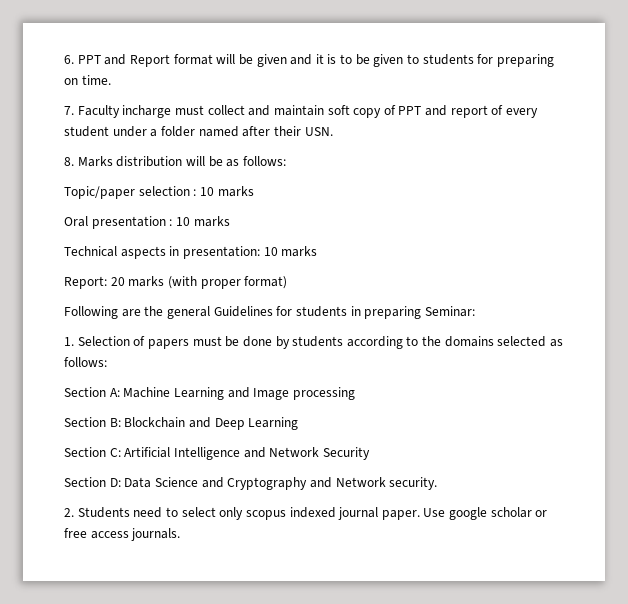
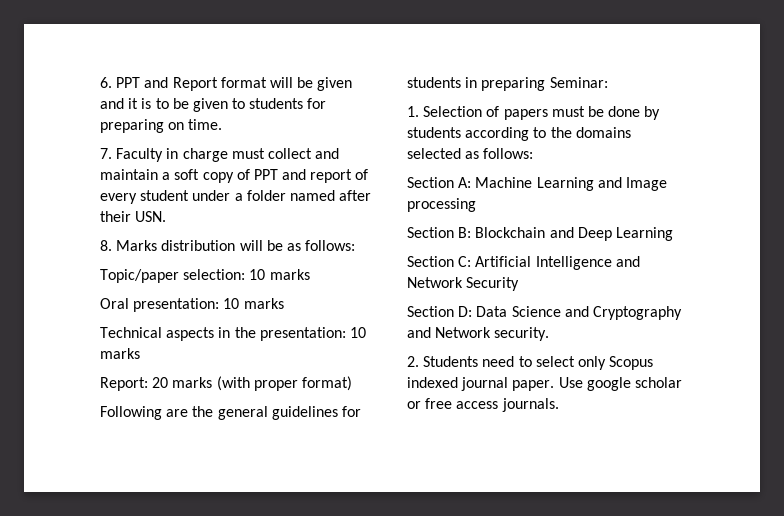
[122,105,172,118] incharge -> [166,148,228,162] in charge
(324, 110) none -> [162,172,171,180] a
[138,186,197,196] selection : -> [183,269,246,280] selection:
[91,216,173,229] presentation : -> [133,298,220,312] presentation:
(180, 251) none -> [234,327,256,338] the
[213,306,273,317] Guidelines -> [271,406,338,420] guidelines
[245,510,286,520] scopus -> [609,356,654,370] Scopus

